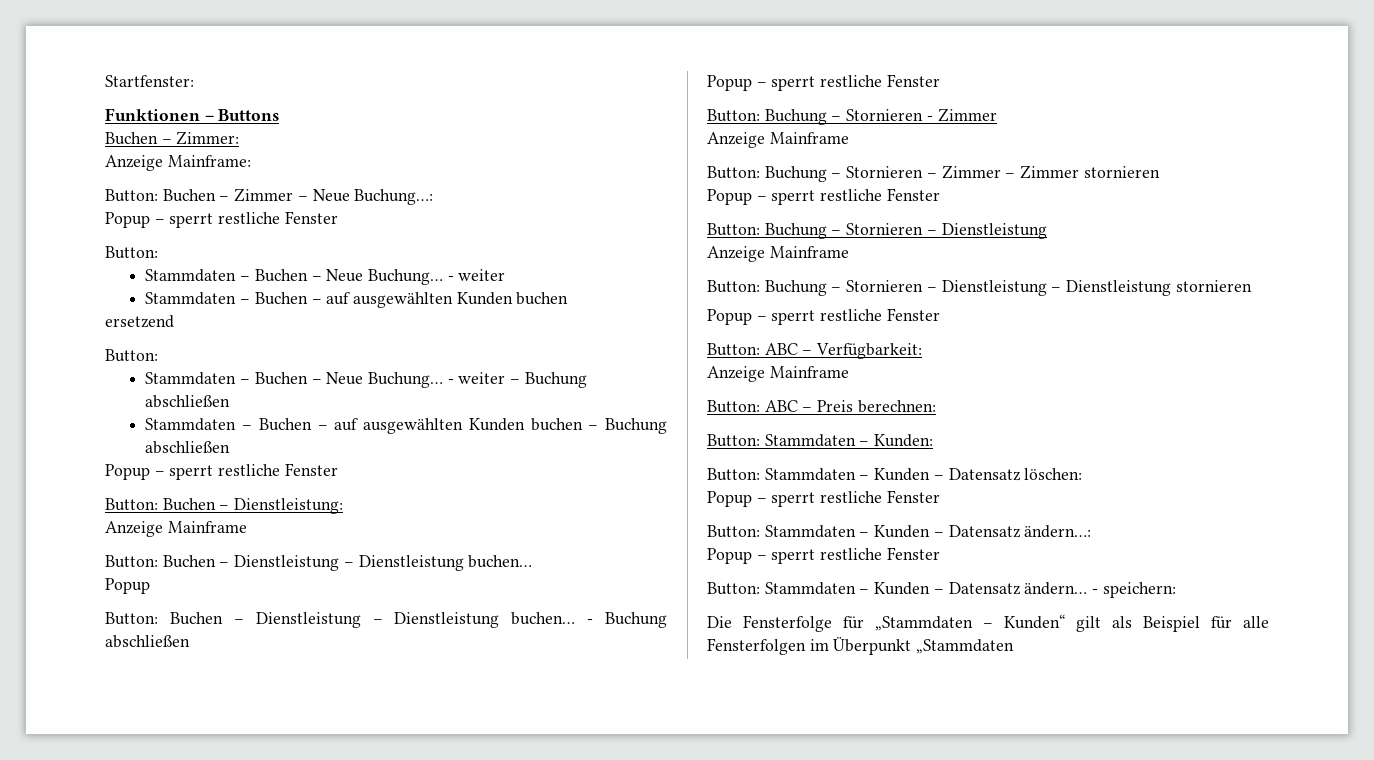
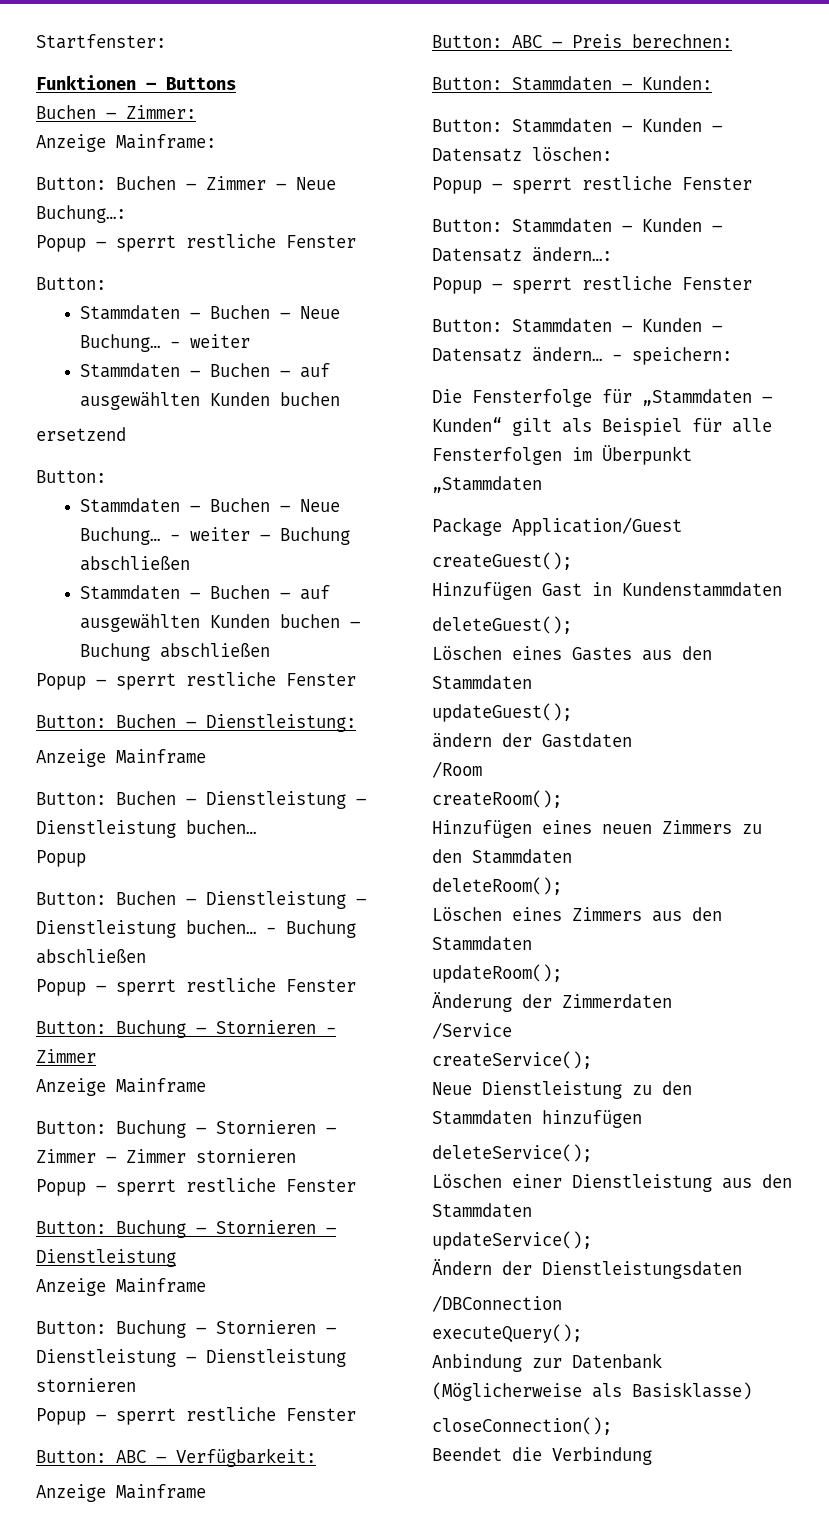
(1015, 646) none -> [432,517,682,536] [432,552,572,570] [432,582,782,600] [432,616,572,634] [432,646,712,661] [432,675,532,690] [432,703,572,722] [432,733,632,748] [432,761,482,778] [432,790,562,808] [432,820,762,838] [432,849,572,864] [432,877,562,895] [432,907,722,922] [432,936,532,951] [432,964,562,983] [432,992,672,1012] [432,1022,512,1039] [432,1051,592,1069] [432,1081,692,1099] [432,1110,642,1128] [432,1144,592,1162] [432,1174,792,1192] [432,1203,532,1218] [432,1231,592,1250] [432,1259,742,1279] [432,1295,562,1312] [432,1324,582,1343] [432,1353,662,1372] [432,1382,752,1401] [432,1417,612,1435] [432,1447,652,1465] // Package Application/Guest // createGuest(); // Hinzufügen Gast in Kundenstammdaten // deleteGuest(); // Löschen eines Gastes aus den Stammdaten // updateGuest(); // ändern der Gastdaten // /Room // createRoom(); // Hinzufügen eines neuen Zimmers zu den Stammdaten // deleteRoom(); // Löschen eines Zimmers aus den Stammdaten // updateRoom(); // Änderung der Zimmerdaten // /Service // createService(); // Neue Dienstleistung zu den Stammdaten hinzufügen // deleteService(); // Löschen einer Dienstleistung aus den Stammdaten // updateService(); // Ändern der Dienstleistungsdaten // /DBConnection // executeQuery(); // Anbindung zur Datenbank (Möglicherweise als Basisklasse) // closeConnection(); // Beendet die Verbindung

